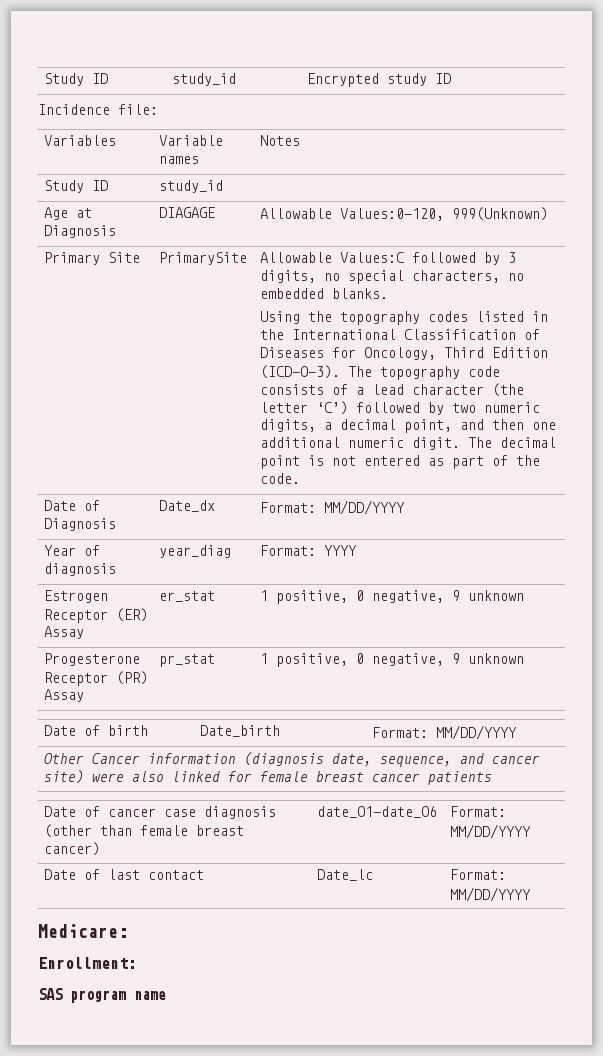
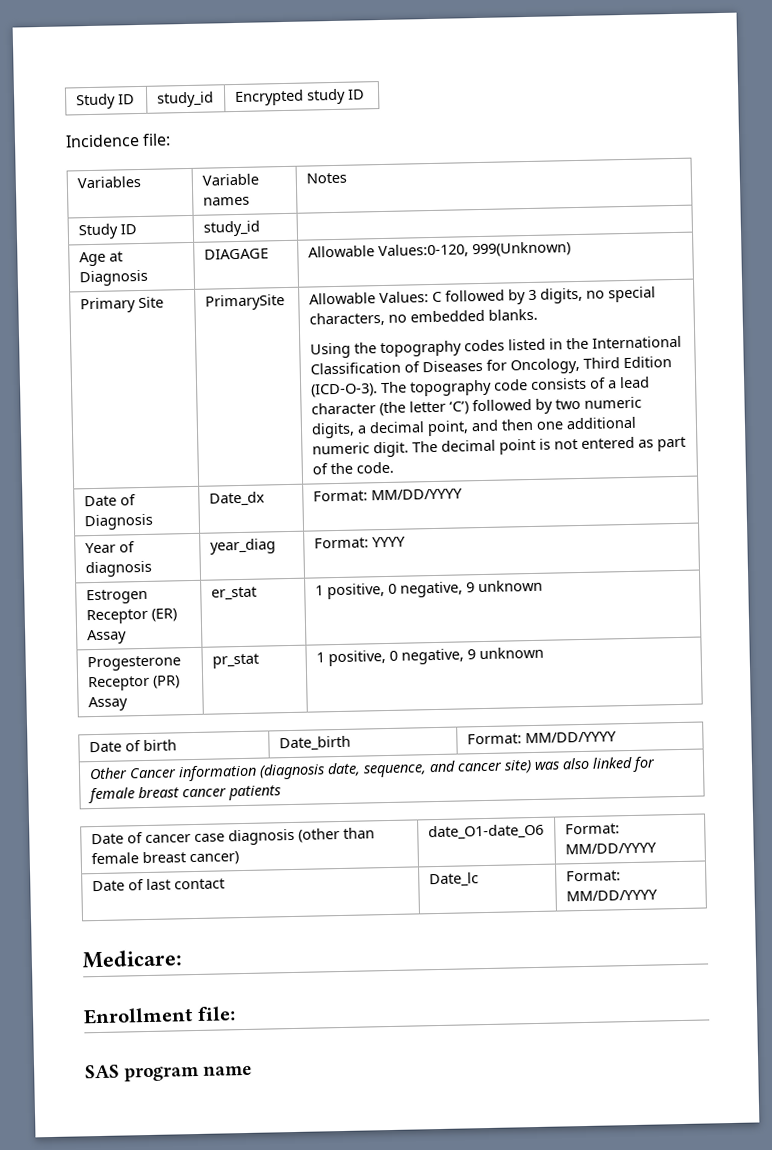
[339,252,405,263] Values:C -> [378,291,442,304] Values: C
[91,773,124,782] were -> [533,761,560,770] was
[38,957,137,969] Enrollment: -> [83,1006,236,1025] Enrollment file:

